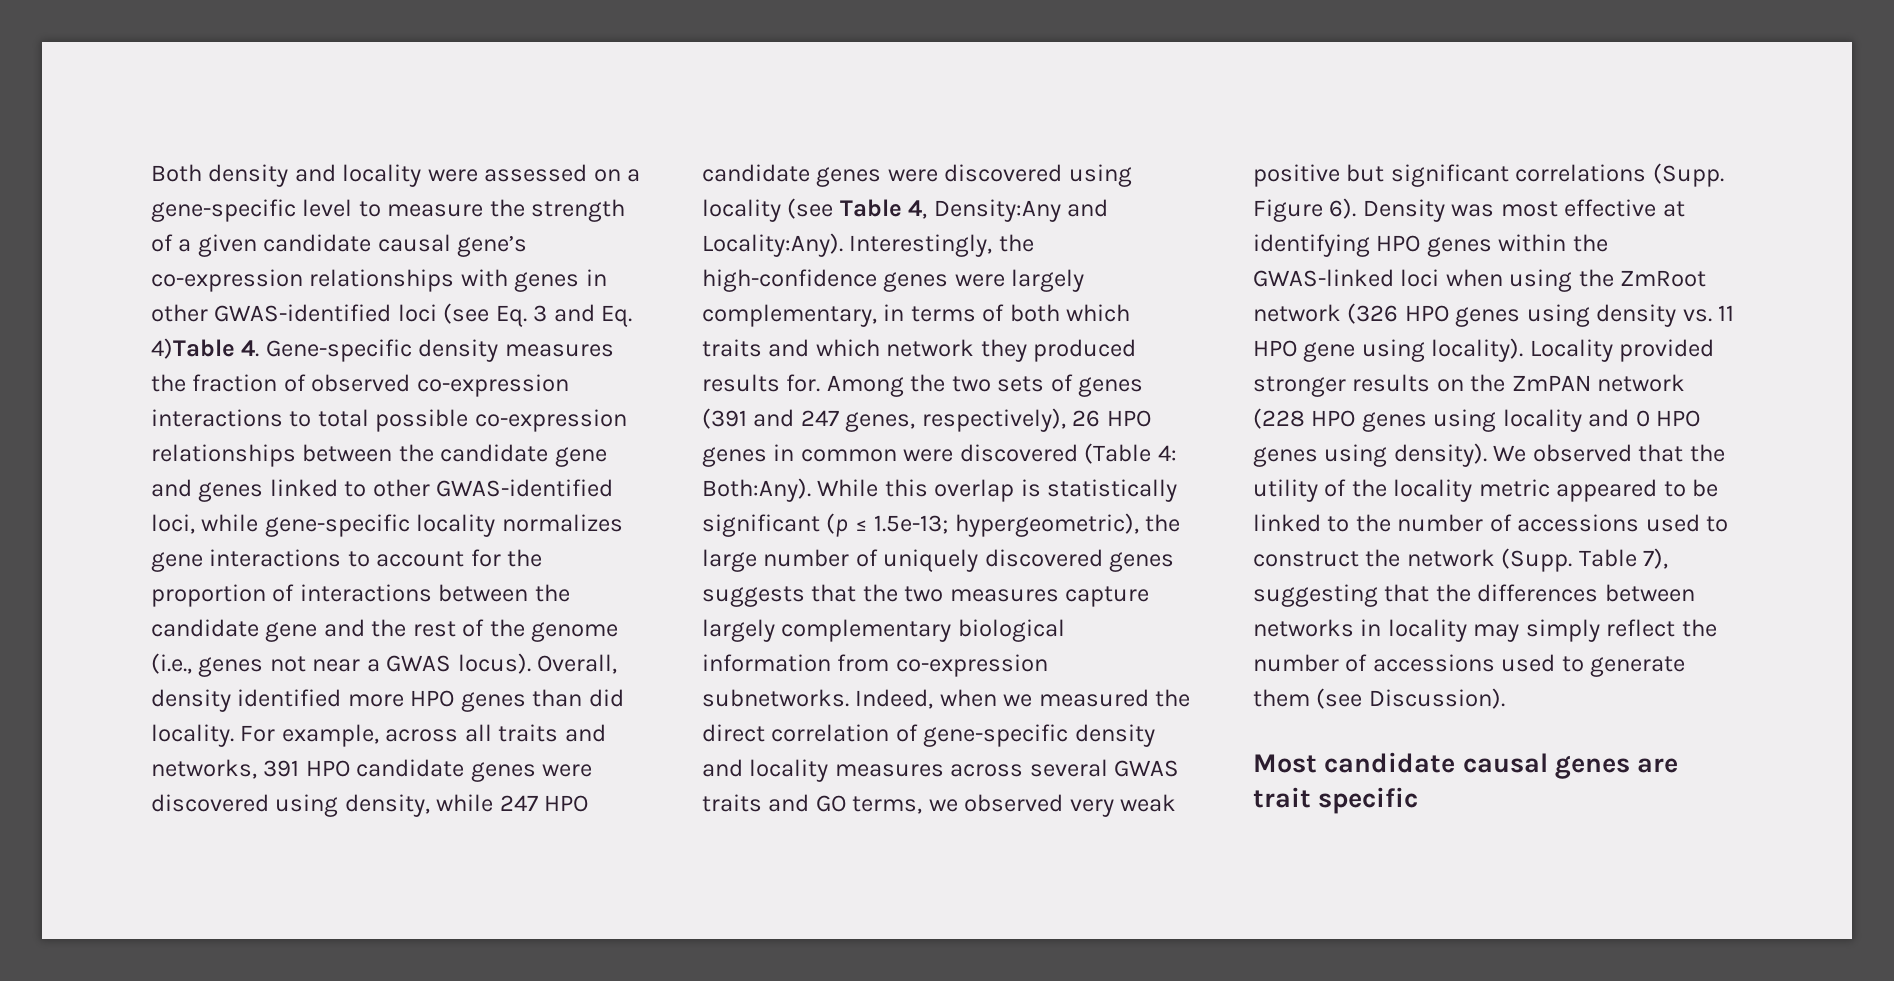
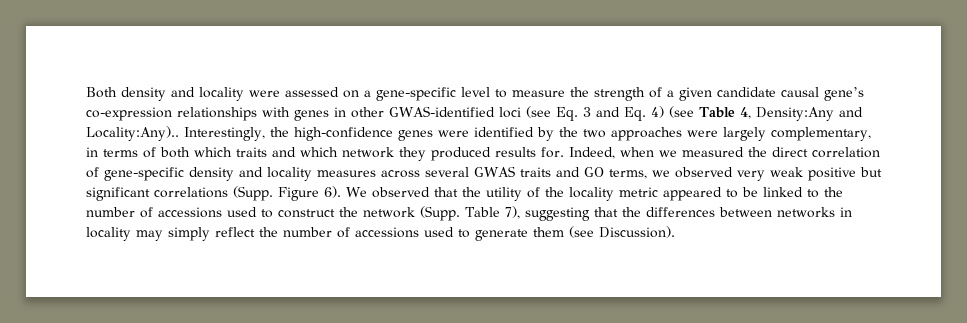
[151,338,614,362] [151,374,569,397] [151,409,627,432] [151,444,607,467] [151,479,614,502] [151,514,623,537] [151,549,543,572] [151,584,570,607] [151,619,619,642] [151,653,618,677] [151,689,624,712] [151,724,606,747] [151,759,593,782] [151,794,589,817] [702,164,1132,187] [702,199,781,222] 4)Table 4. Gene-specific density measures the fraction of observed co-expression interactions to total possible co-expression relationships between the candidate gene and genes linked to other GWAS-identified loci, while gene-specific locality normalizes gene interactions to account for the proportion of interactions between the candidate gene and the rest of the genome (i.e., genes not near a GWAS locus). Overall, density identified more HPO genes than did locality. For example, across all traits and networks, 391 HPO candidate genes were discovered using density, while 247 HPO candidate genes were discovered using locality -> [650,106,664,118] 4)
[702,233,843,257] Locality:Any). -> [86,126,179,141] Locality:Any)..
(1005, 280) none -> [473,127,718,141] identified by the two approaches were
[826,374,1144,397] [702,408,1151,432] [702,443,1177,467] [702,478,1178,502] [702,513,1181,537] [702,549,1175,572] [702,584,1150,607] [702,619,1065,642] [702,654,1048,677] [702,689,849,707] Among the two sets of genes (391 and 247 genes, respectively), 26 HPO genes in common were discovered (Table 4: Both:Any). While this overlap is statistically significant (p ≤ 1.5e-13; hypergeometric), the large number of uniquely discovered genes suggests that the two measures capture largely complementary biological information from co-expression subnetworks. -> (564, 152) none
[1362,199,1685,222] [1253,234,1608,257] [1253,269,1707,292] [1253,303,1735,327] [1253,338,1715,362] [1253,374,1686,397] [1253,408,1701,432] [1253,443,1487,467] Density was most effective at identifying HPO genes within the GWAS-linked loci when using the ZmRoot network (326 HPO genes using density vs. 11 HPO gene using locality). Locality provided stronger results on the ZmPAN network (228 HPO genes using locality and 0 HPO genes using density). -> (341, 192) none
[1253,752,1679,779] [1253,787,1419,814] // Most candidate causal genes are trait specific -> (675, 232) none

